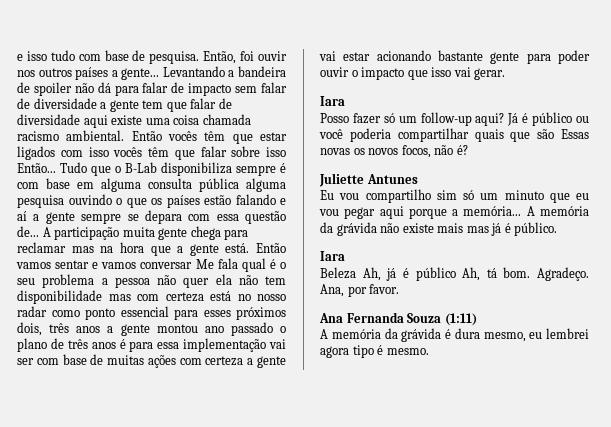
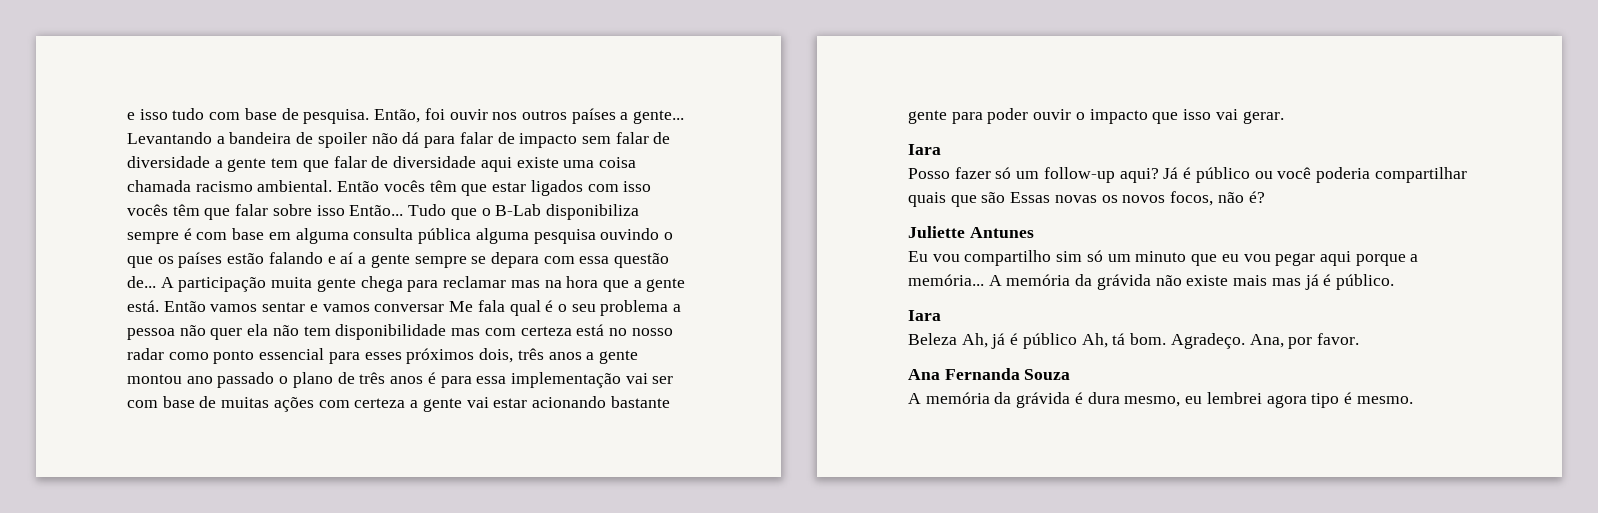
[444,313,477,326] (1:11) -> (1071, 374) none

